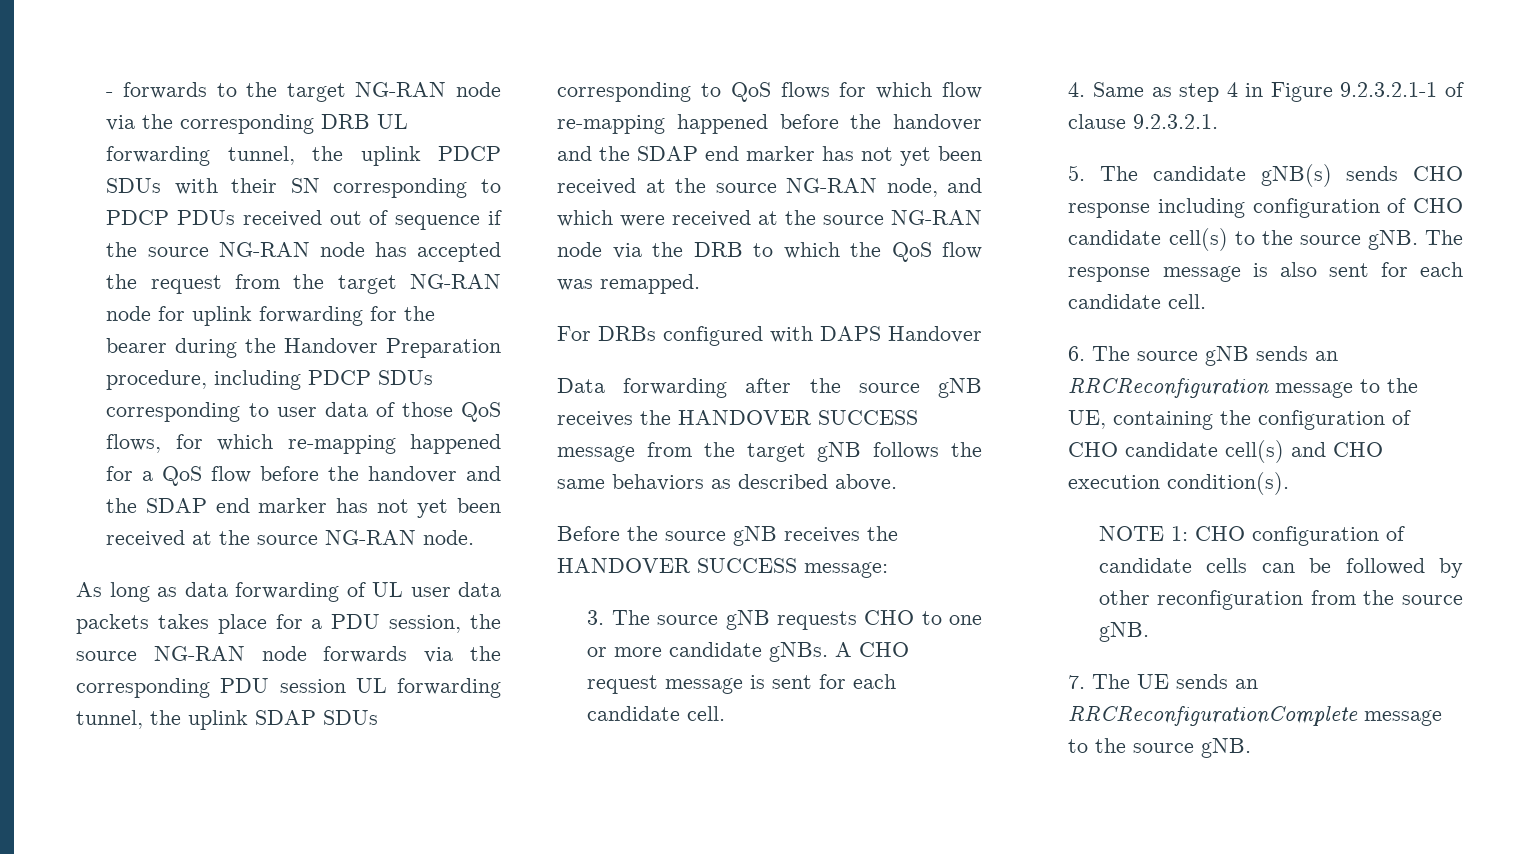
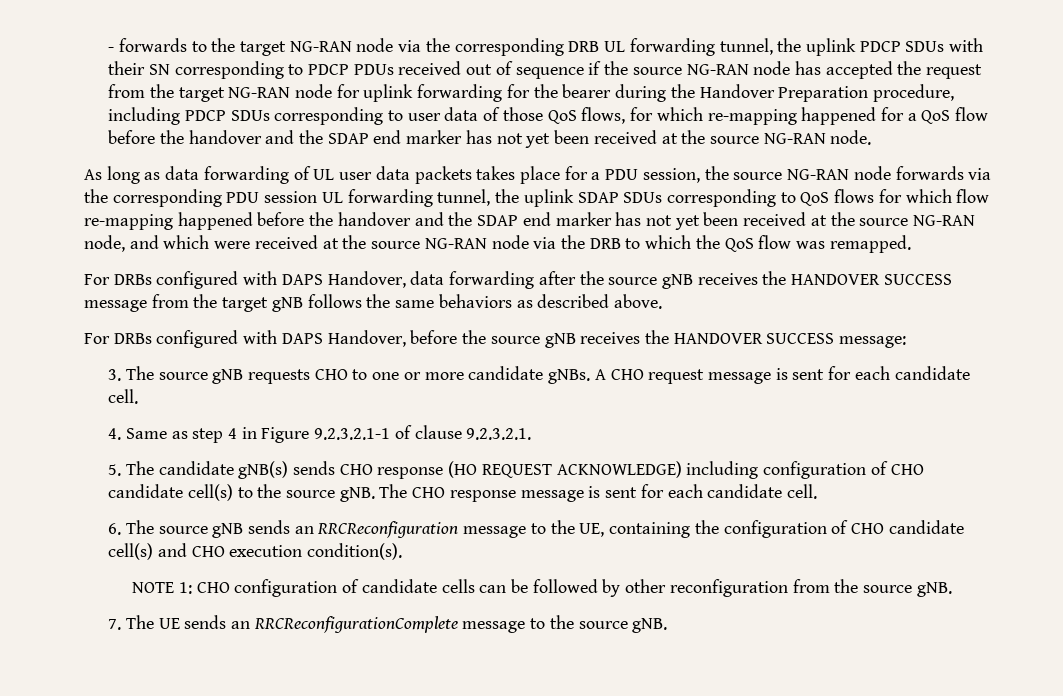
[888,326,982,343] [557,378,605,393] Handover // Data -> [327,271,445,288] Handover, data
[557,526,620,541] Before -> [84,330,458,348] For DRBs configured with DAPS Handover, before
(1151, 210) none -> [448,461,682,478] (HO REQUEST ACKNOWLEDGE)
(1463, 237) none -> [412,487,446,498] CHO
[1279,262,1317,277] also -> (601, 492) none

